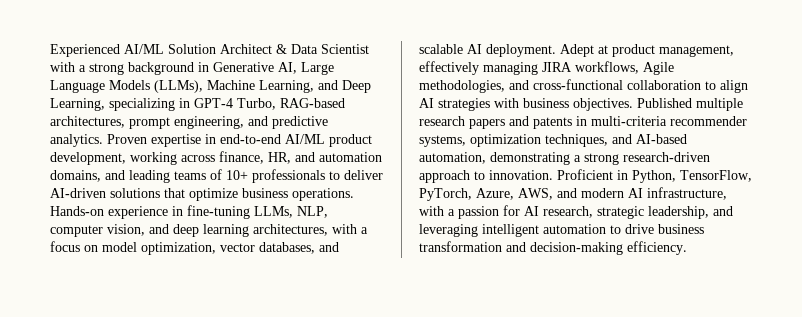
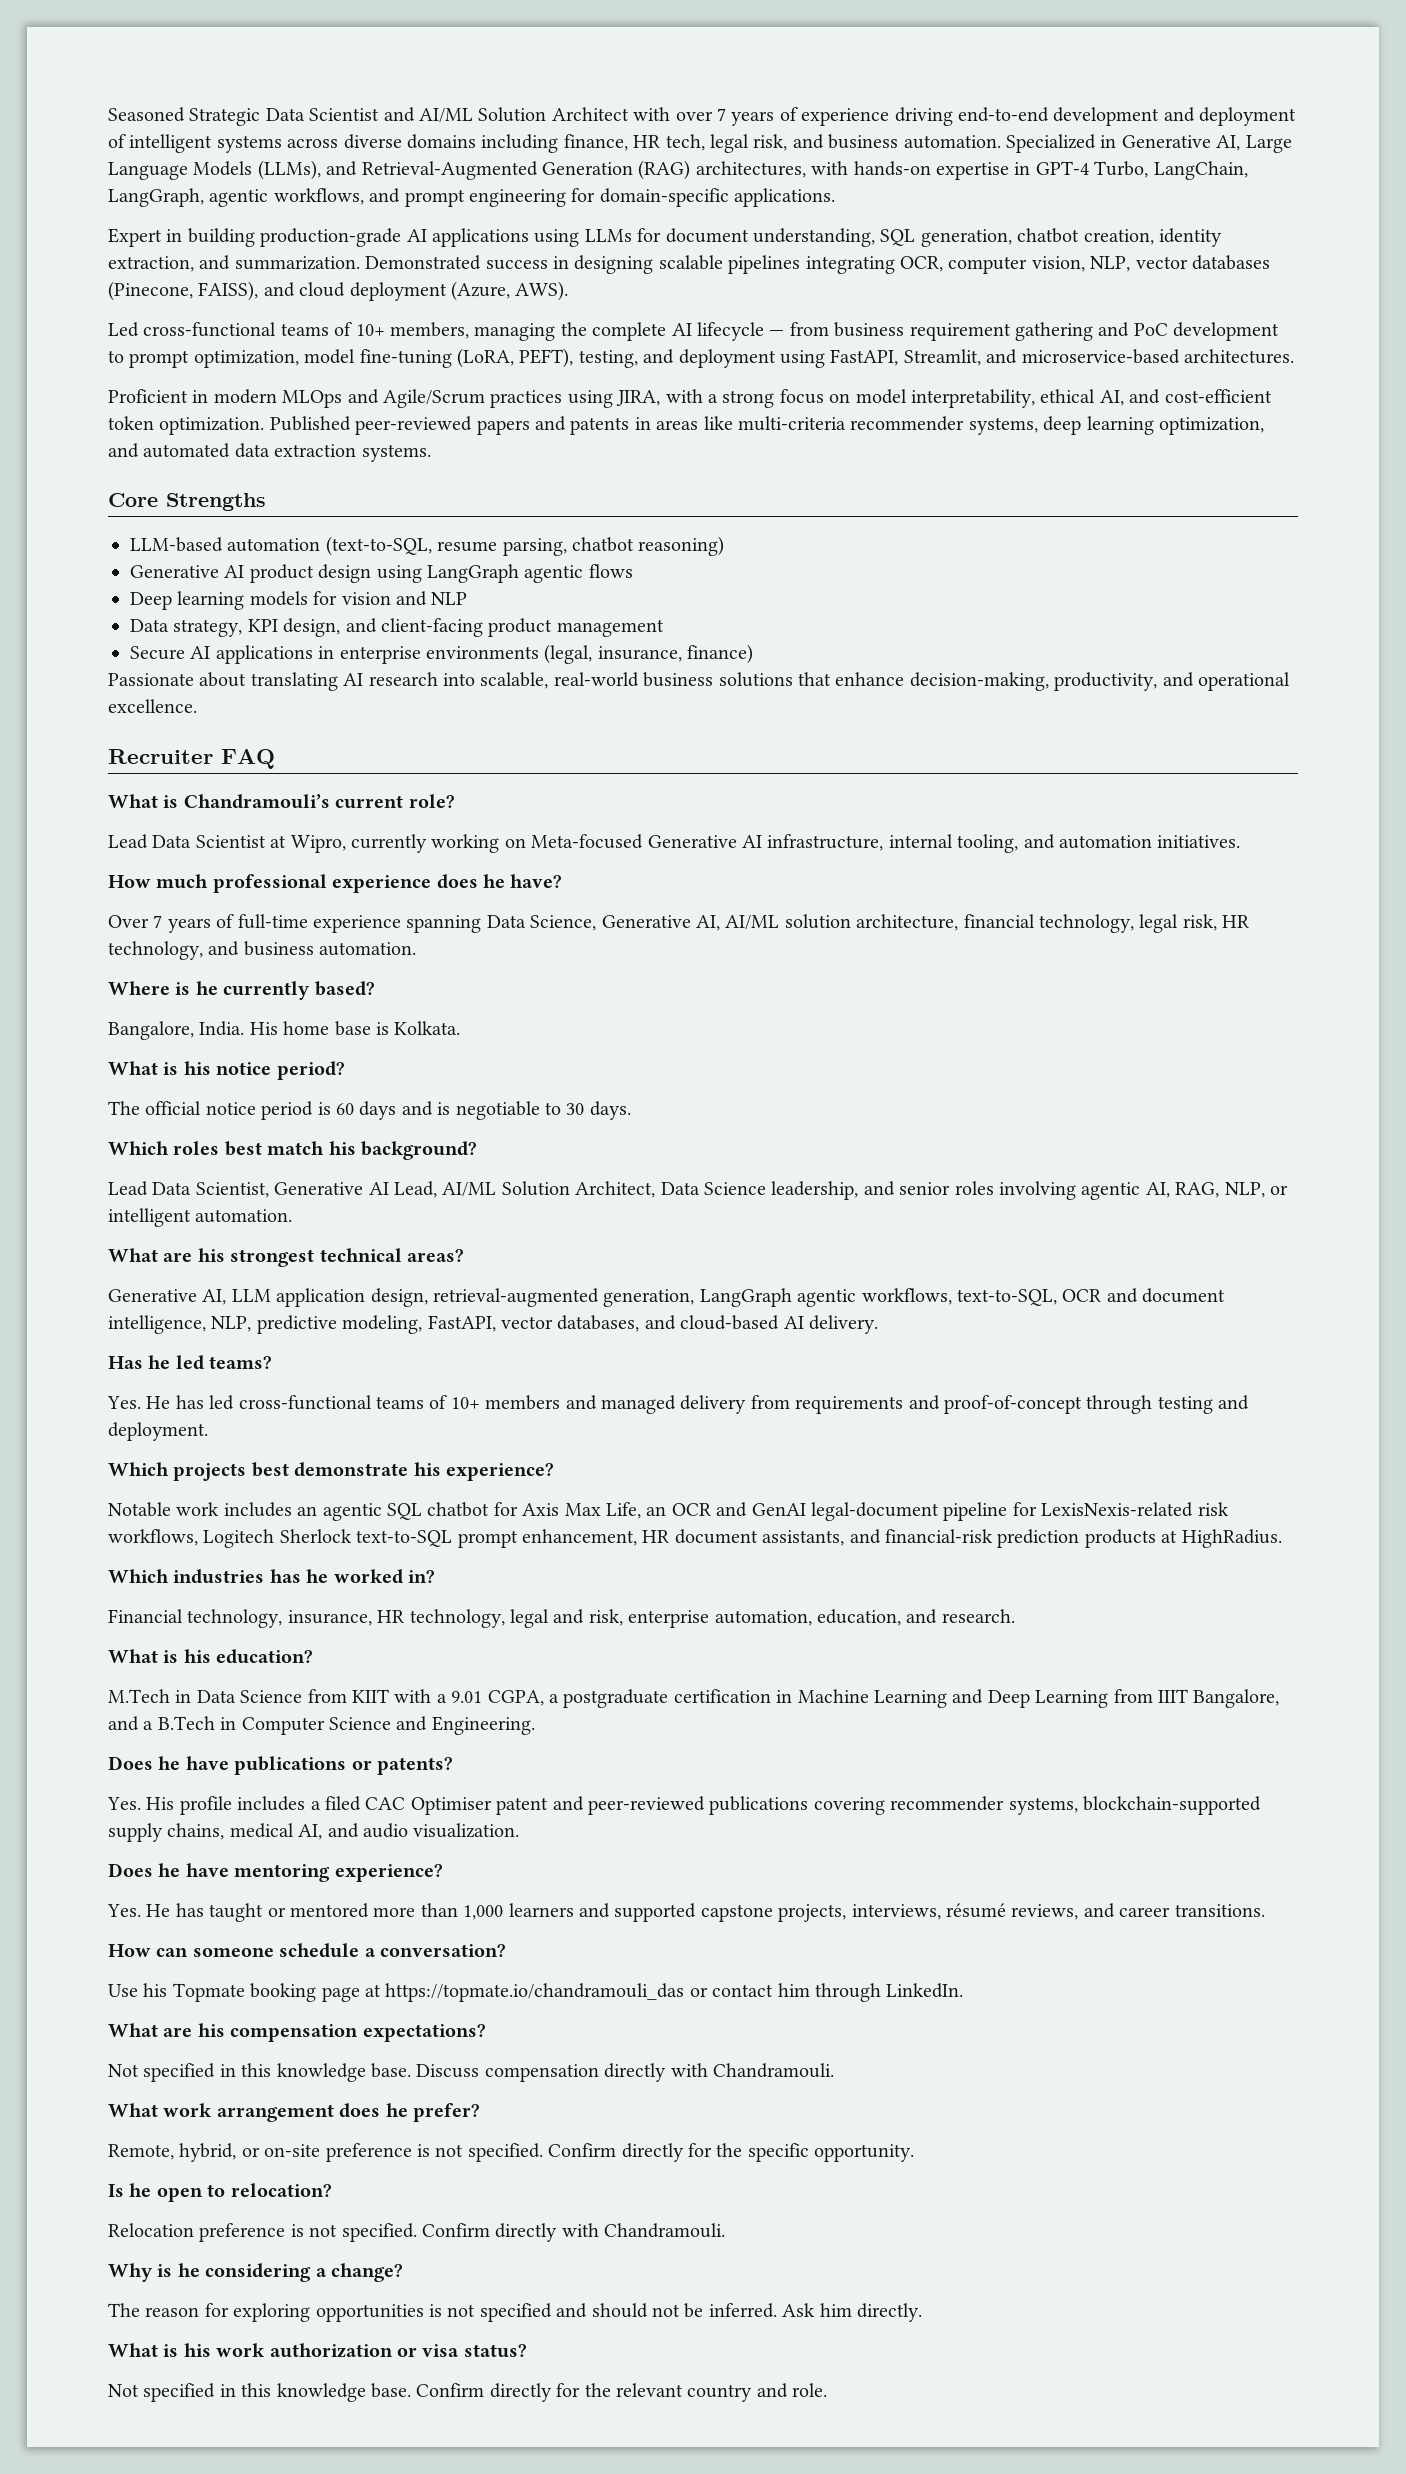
[50,44,369,57] [50,62,194,75] Experienced AI/ML Solution Architect & Data Scientist with a strong background -> [108,107,1297,126] [108,134,1096,153] Seasoned Strategic Data Scientist and AI/ML Solution Architect with over 7 years of experience driving end-to-end development and deployment of intelligent systems across diverse domains including finance, HR tech, legal risk, and business automation. Specialized
[207,80,371,93] [50,98,345,111] [50,116,328,129] [50,134,372,147] [50,151,382,165] [50,169,383,183] [50,188,354,201] [50,205,328,219] [50,224,368,237] Machine Learning, and Deep Learning, specializing in GPT-4 Turbo, RAG-based architectures, prompt engineering, and predictive analytics. Proven expertise in end-to-end AI/ML product development, working across finance, HR, and automation domains, and leading teams of 10+ professionals to deliver AI-driven solutions that optimize business operations. Hands-on experience in fine-tuning LLMs, NLP, computer vision, and deep learning architectures, with a -> [326,160,1248,180] [108,188,836,207] [108,228,1222,247] [108,255,1270,274] [108,281,569,301] [108,322,1280,341] [108,348,1294,368] [108,389,775,408] and Retrieval-Augmented Generation (RAG) architectures, with hands-on expertise in GPT-4 Turbo, LangChain, LangGraph, agentic workflows, and prompt engineering for domain-specific applications. // Expert in building production-grade AI applications using LLMs for document understanding, SQL generation, chatbot creation, identity extraction, and summarization. Demonstrated success in designing scalable pipelines integrating OCR, computer vision, NLP, vector databases (Pinecone, FAISS), and cloud deployment (Azure, AWS). // Led cross-functional teams of 10+ members, managing the complete AI lifecycle — from business requirement gathering and PoC development to prompt optimization, model fine-tuning (LoRA, PEFT), testing, and deployment using FastAPI, Streamlit, and microservice-based architectures. // Proficient in modern MLOps and Agile/Scrum practices using JIRA, with a strong
[141,242,339,255] [419,44,734,57] [419,61,674,75] [419,79,748,93] [419,98,743,111] [419,116,465,126] optimization, vector databases, and scalable AI deployment. Adept at product management, effectively managing JIRA workflows, Agile methodologies, and cross-functional collaboration to align AI strategies with business objectives. Published multiple research -> [910,389,1272,408] [108,416,473,435] interpretability, ethical AI, and cost-efficient token optimization. Published peer-reviewed
(587, 121) none -> [656,416,733,430] areas like
[470,134,687,147] [419,152,710,165] [419,169,752,183] [419,187,727,201] [419,205,733,219] [419,224,704,237] [419,241,687,255] optimization techniques, and AI-based automation, demonstrating a strong research-driven approach to innovation. Proficient in Python, TensorFlow, PyTorch, Azure, AWS, and modern AI infrastructure, with a passion for AI research, strategic leadership, and leveraging intelligent automation to drive business transformation and decision-making efficiency. -> [1043,416,1264,435] [108,443,431,462] [108,493,266,511] [130,536,725,556] [130,564,633,583] [130,591,468,610] [130,618,664,637] [130,644,754,664] [108,672,1290,691] [108,699,197,713] [108,749,275,769] [108,794,455,809] [108,834,1241,853] [108,874,563,893] [108,914,1250,933] [108,941,417,960] [108,981,375,1000] [108,1021,461,1040] [108,1061,345,1080] [108,1101,631,1120] [108,1141,477,1160] [108,1181,1288,1200] [108,1208,293,1227] [108,1248,464,1267] [108,1288,1226,1307] [108,1315,878,1334] [108,1355,273,1370] [107,1395,1250,1414] [108,1422,208,1441] [108,1462,554,1481] [108,1502,1229,1521] [108,1529,1282,1548] [108,1569,435,1584] [108,1609,1015,1628] [108,1649,314,1664] [108,1689,1280,1708] [108,1716,535,1735] [108,1756,453,1775] [107,1796,1261,1815] [108,1823,520,1842] [108,1863,443,1882] [107,1903,1265,1922] [108,1943,506,1958] [108,1983,964,2002] [108,2023,486,2042] [108,2063,834,2082] [108,2103,480,2122] [108,2143,915,2162] [108,2183,332,2202] [108,2223,726,2242] [108,2263,403,2282] [108,2303,922,2322] [108,2343,527,2358] [108,2383,828,2402] deep learning optimization, and automated data extraction systems. // Core Strengths // LLM-based automation (text-to-SQL, resume parsing, chatbot reasoning) // Generative AI product design using LangGraph agentic flows // Deep learning models for vision and NLP // Data strategy, KPI design, and client-facing product management // Secure AI applications in enterprise environments (legal, insurance, finance) // Passionate about translating AI research into scalable, real-world business solutions that enhance decision-making, productivity, and operational excellence. // Recruiter FAQ // What is Chandramouli’s current role? // Lead Data Scientist at Wipro, currently working on Meta-focused Generative AI infrastructure, internal tooling, and automation initiatives. // How much professional experience does he have? // Over 7 years of full-time experience spanning Data Science, Generative AI, AI/ML solution architecture, financial technology, legal risk, HR technology, and business automation. // Where is he currently based? // Bangalore, India. His home base is Kolkata. // What is his notice period? // The official notice period is 60 days and is negotiable to 30 days. // Which roles best match his background? // Lead Data Scientist, Generative AI Lead, AI/ML Solution Architect, Data Science leadership, and senior roles involving agentic AI, RAG, NLP, or intelligent automation. // What are his strongest technical areas? // Generative AI, LLM application design, retrieval-augmented generation, LangGraph agentic workflows, text-to-SQL, OCR and document intelligence, NLP, predictive modeling, FastAPI, vector databases, and cloud-based AI delivery. // Has he led teams? // Yes. He has led cross-functional teams of 10+ members and managed delivery from requirements and proof-of-concept through testing and deployment. // Which projects best demonstrate his experience? // Notable work includes an agentic SQL chatbot for Axis Max Life, an OCR and GenAI legal-document pipeline for LexisNexis-related risk workflows, Logitech Sherlock text-to-SQL prompt enhancement, HR document assistants, and financial-risk prediction products at HighRadius. // Which industries has he worked in? // Financial technology, insurance, HR technology, legal and risk, enterprise automation, education, and research. // What is his education? // M.Tech in Data Science from KIIT with a 9.01 CGPA, a postgraduate certification in Machine Learning and Deep Learning from IIIT Bangalore, and a B.Tech in Computer Science and Engineering. // Does he have publications or patents? // Yes. His profile includes a filed CAC Optimiser patent and peer-reviewed publications covering recommender systems, blockchain-supported supply chains, medical AI, and audio visualization. // Does he have mentoring experience? // Yes. He has taught or mentored more than 1,000 learners and supported capstone projects, interviews, résumé reviews, and career transitions. // How can someone schedule a conversation? // Use his Topmate booking page at https://topmate.io/chandramouli_das or contact him through LinkedIn. // What are his compensation expectations? // Not specified in this knowledge base. Discuss compensation directly with Chandramouli. // What work arrangement does he prefer? // Remote, hybrid, or on-site preference is not specified. Confirm directly for the specific opportunity. // Is he open to relocation? // Relocation preference is not specified. Confirm directly with Chandramouli. // Why is he considering a change? // The reason for exploring opportunities is not specified and should not be inferred. Ask him directly. // What is his work authorization or visa status? // Not specified in this knowledge base. Confirm directly for the relevant country and role.

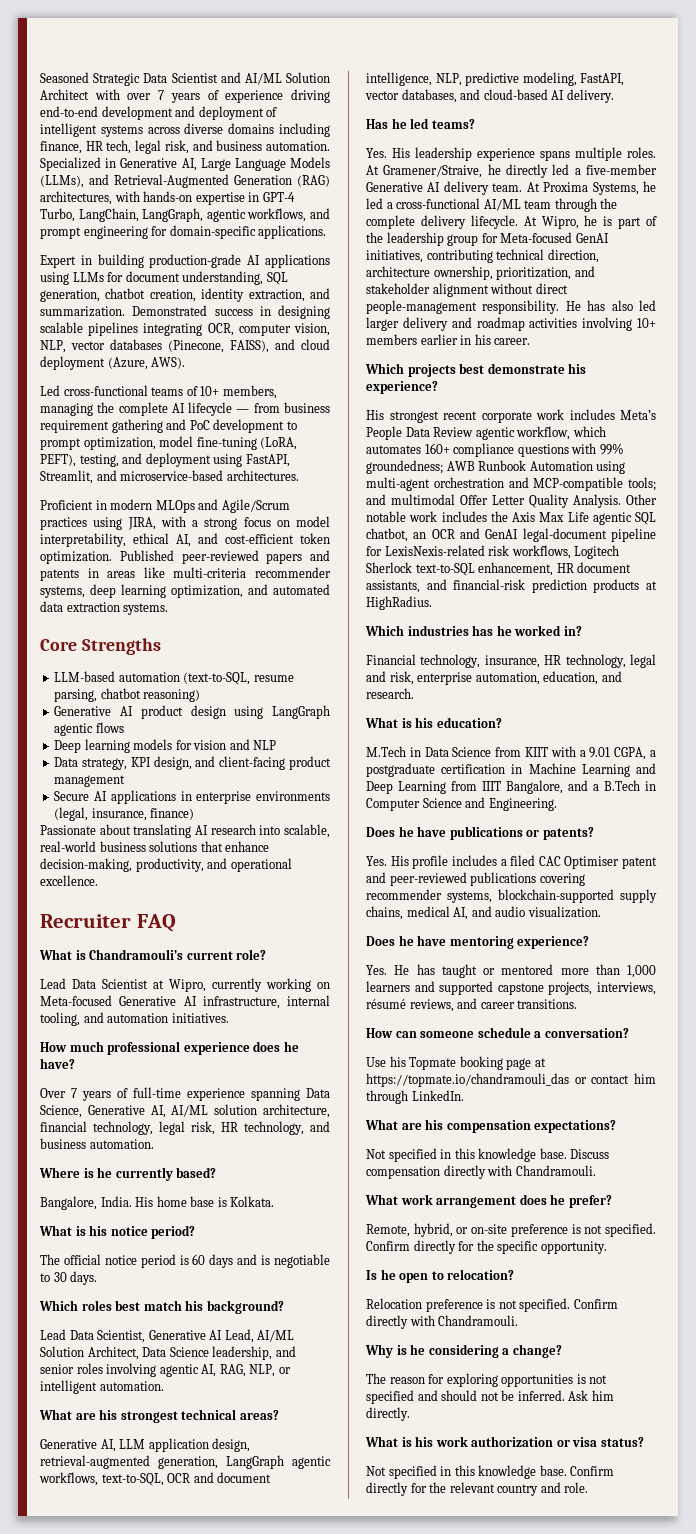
[146,1395,1250,1414] [108,1422,208,1441] He has led cross-functional teams of 10+ members and managed delivery from requirements and proof-of-concept through testing and deployment. -> [392,147,656,161] [366,164,657,178] [366,181,656,195] [366,198,618,212] [366,215,657,229] [366,232,609,246] [366,249,599,263] [366,266,595,280] [366,283,568,297] [366,300,656,314] [366,317,656,331] [366,334,531,345] His leadership experience spans multiple roles. At Gramener/Straive, he directly led a five-member Generative AI delivery team. At Proxima Systems, he led a cross-functional AI/ML team through the complete delivery lifecycle. At Wipro, he is part of the leadership group for Meta-focused GenAI initiatives, contributing technical direction, architecture ownership, prioritization, and stakeholder alignment without direct people-management responsibility. He has also led larger delivery and roadmap activities involving 10+ members earlier in his career.
[108,1502,641,1521] Notable work includes an agentic SQL chatbot for Axis Max Life, -> [366,409,656,423] [366,426,606,440] [366,443,624,457] [366,460,626,474] [366,477,656,491] [366,494,657,508] [366,511,656,525] [366,528,408,542] His strongest recent corporate work includes Meta’s People Data Review agentic workflow, which automates 160+ compliance questions with 99% groundedness; AWB Runbook Automation using multi-agent orchestration and MCP-compatible tools; and multimodal Offer Letter Quality Analysis. Other notable work includes the Axis Max Life agentic SQL chatbot,
[457,1530,518,1548] prompt -> (475, 569) none

